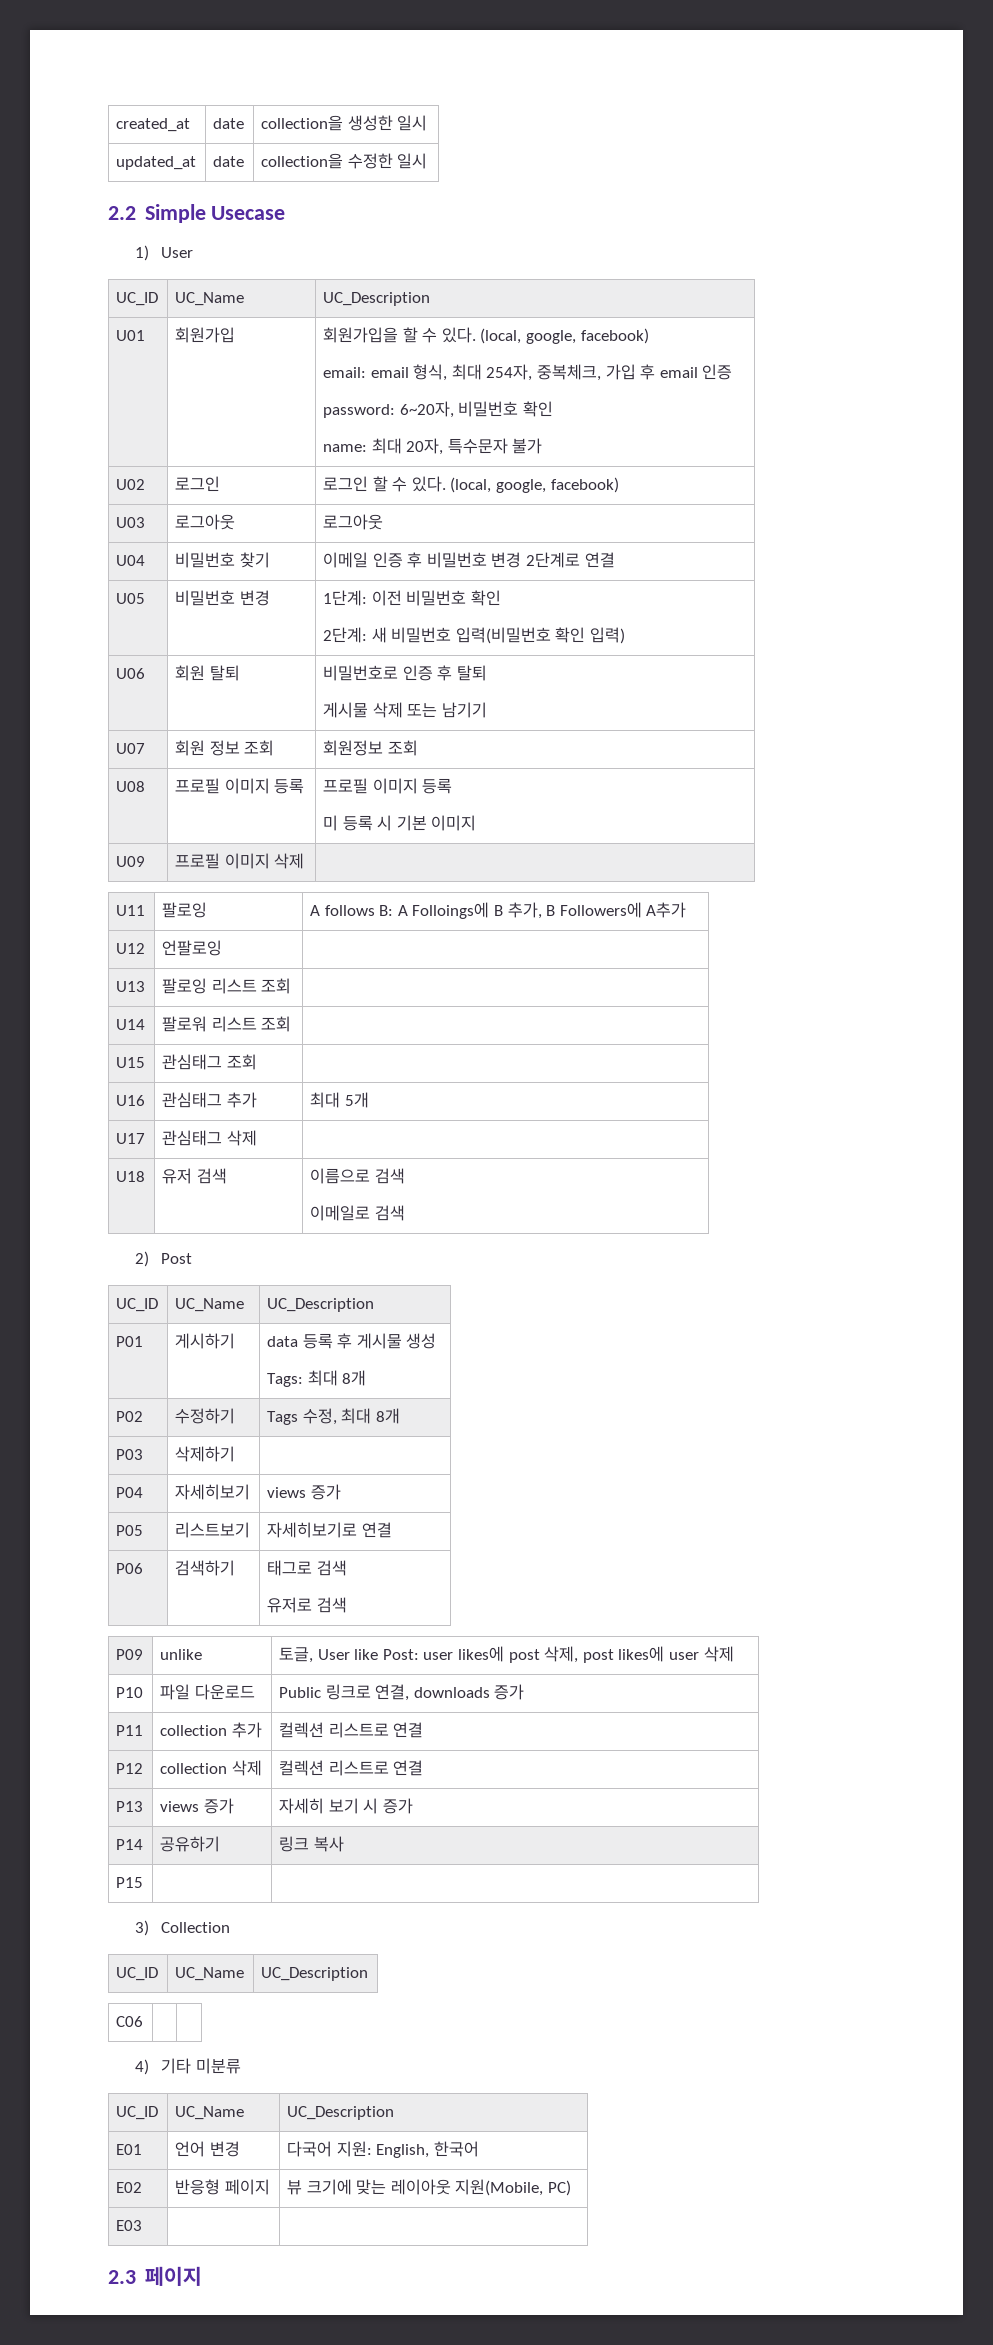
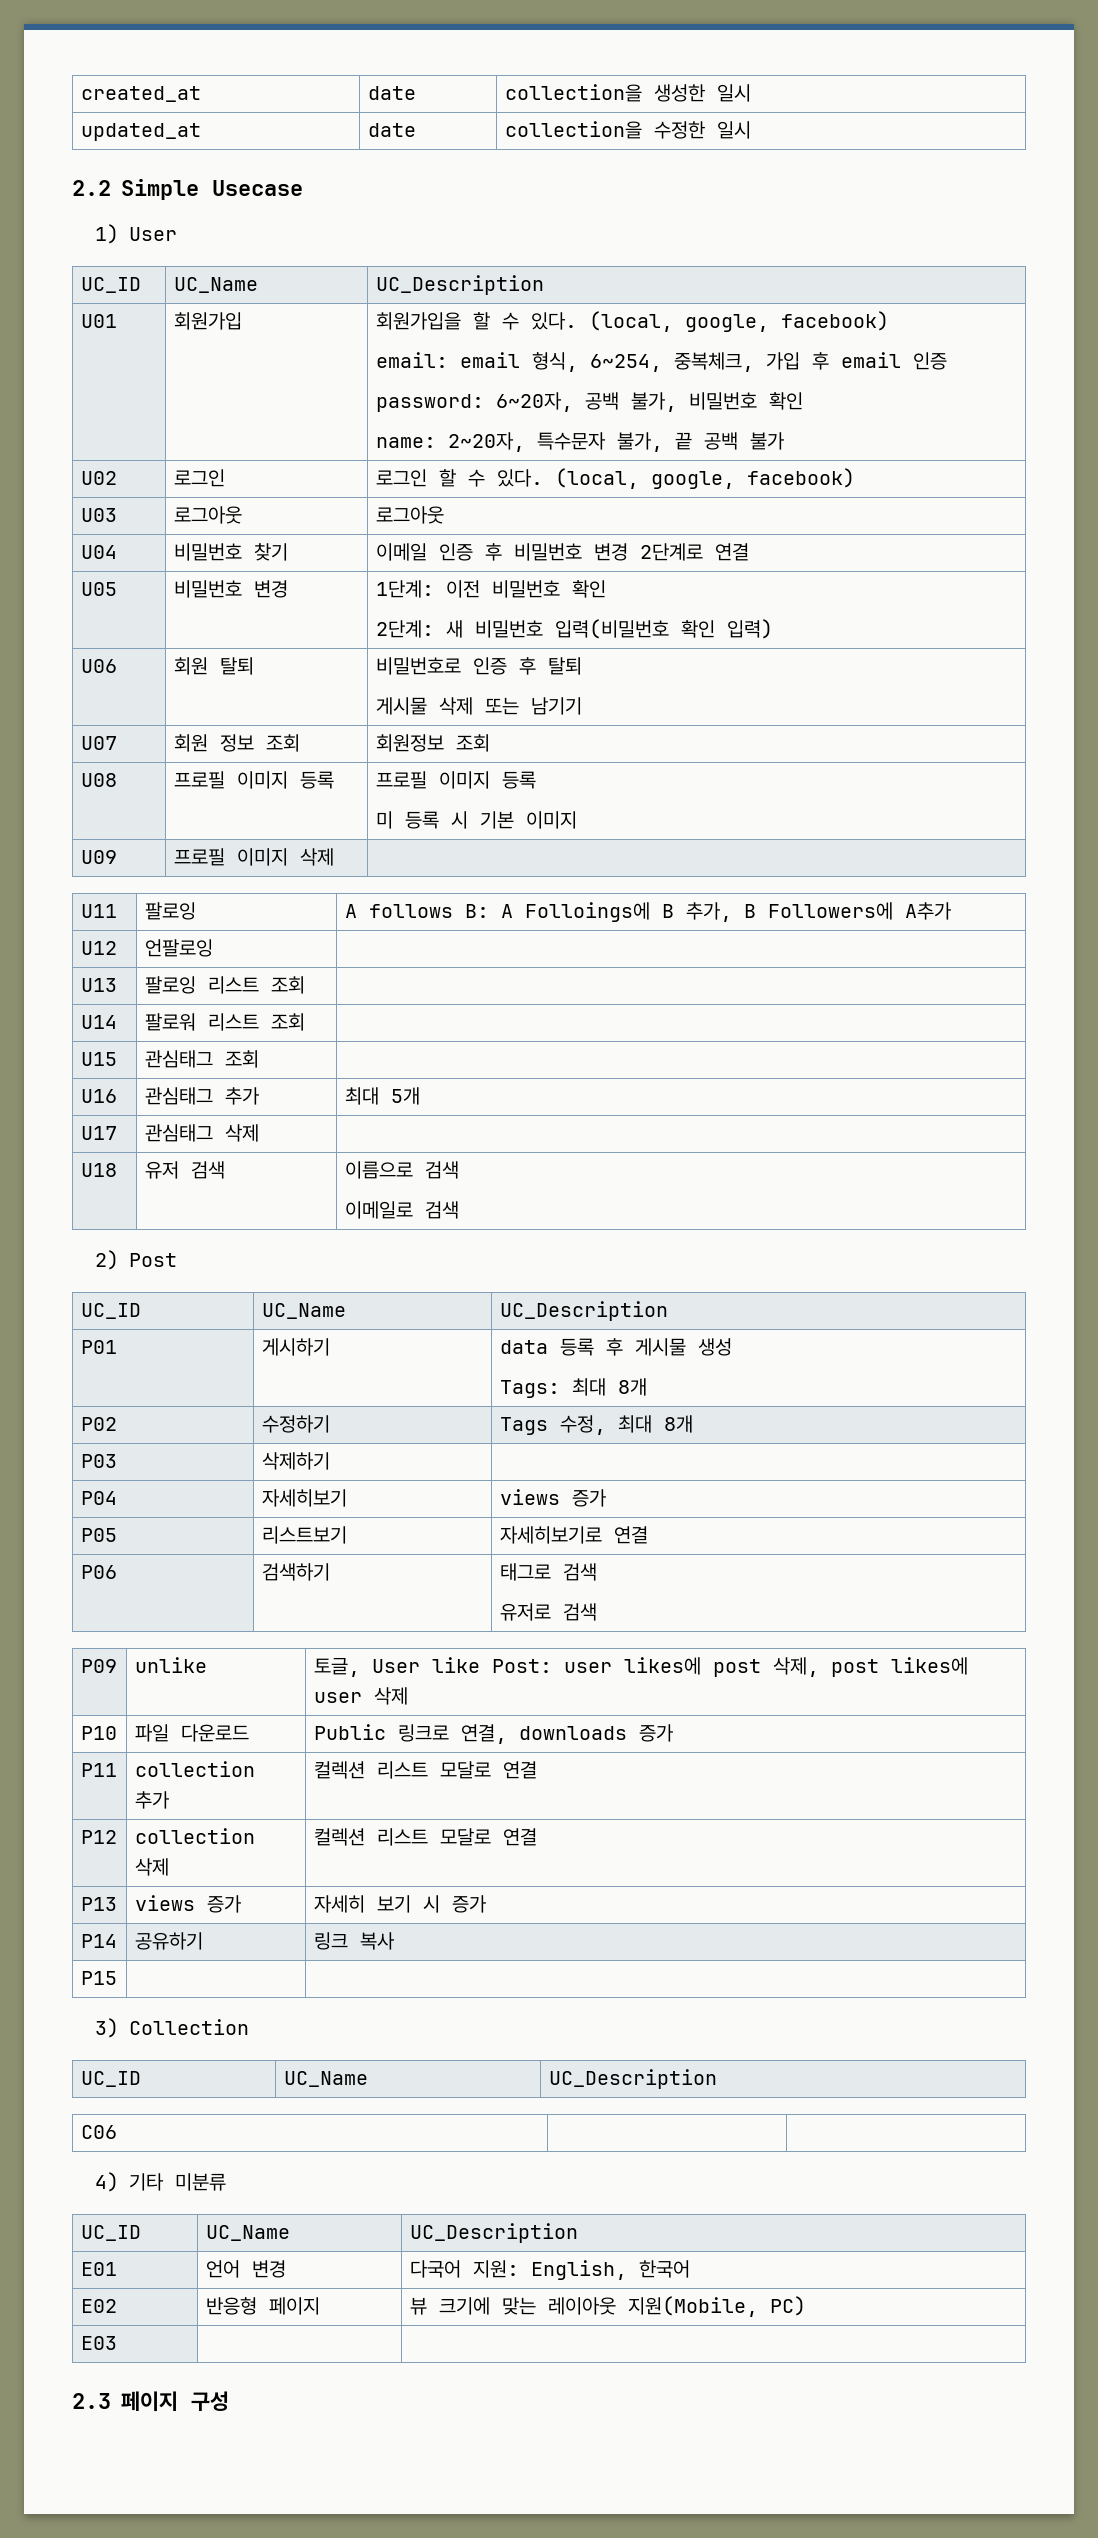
[451,364,533,381] 최대 254자, -> [589,354,662,372] 6~254,
(454, 409) none -> [584,392,677,412] 공백 불가,
[371,438,508,455] 최대 20자, 특수문자 -> [447,432,738,452] 2~20자, 특수문자 불가, 끝 공백
[328,1722,389,1738] 리스트로 -> [376,1761,491,1779] 리스트 모달로
[328,1760,389,1776] 리스트로 -> [376,1828,491,1846] 리스트 모달로
(202, 2276) none -> [191,2391,229,2411] 구성

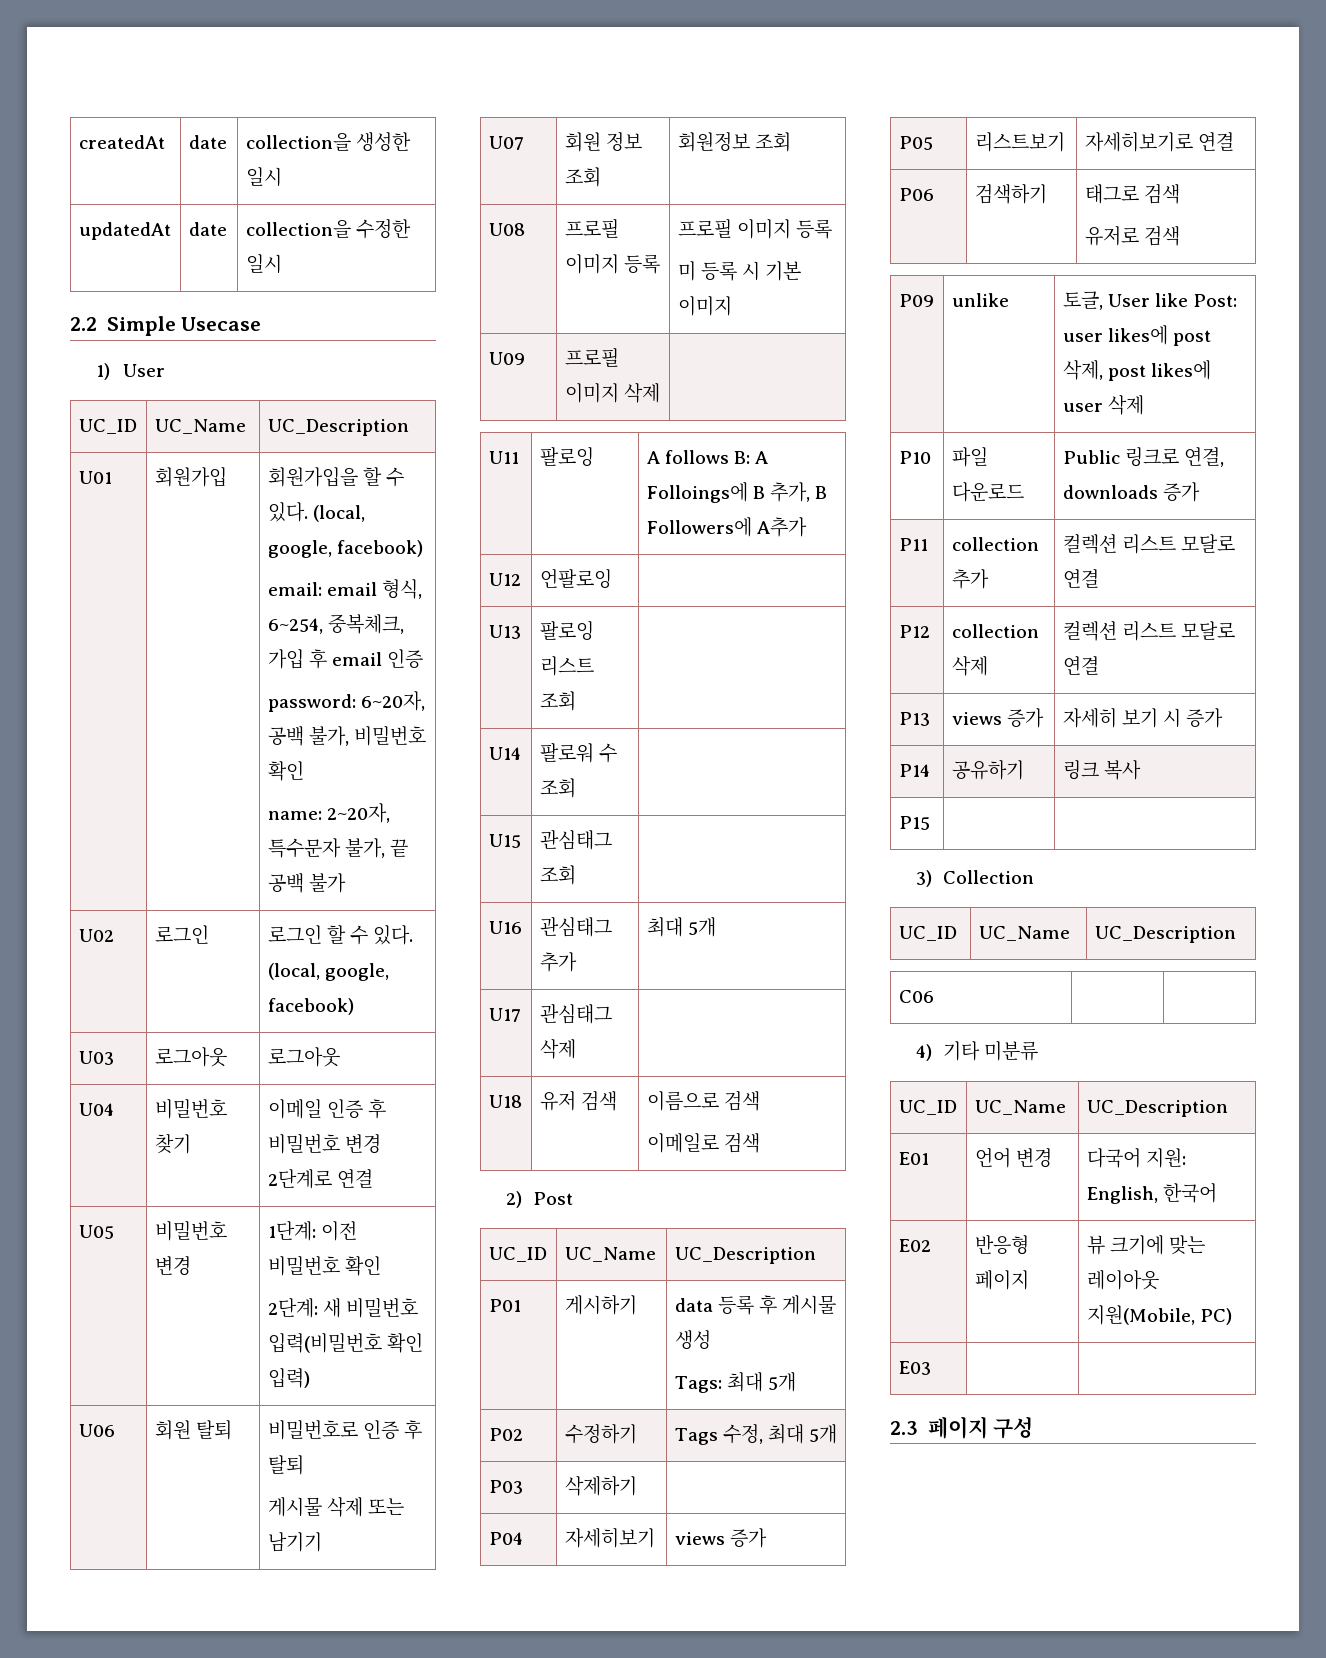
[80,86,201,102] created_at -> [78,135,165,149] createdAt
[80,123,201,141] updated_at -> [78,222,171,240] updatedAt
[207,1013,259,1031] 리스트 -> [598,743,617,763] 수
[617,1378,647,1396] 8개 -> [768,1372,797,1392] 5개
[663,1415,693,1433] 8개 -> [809,1424,838,1444] 5개

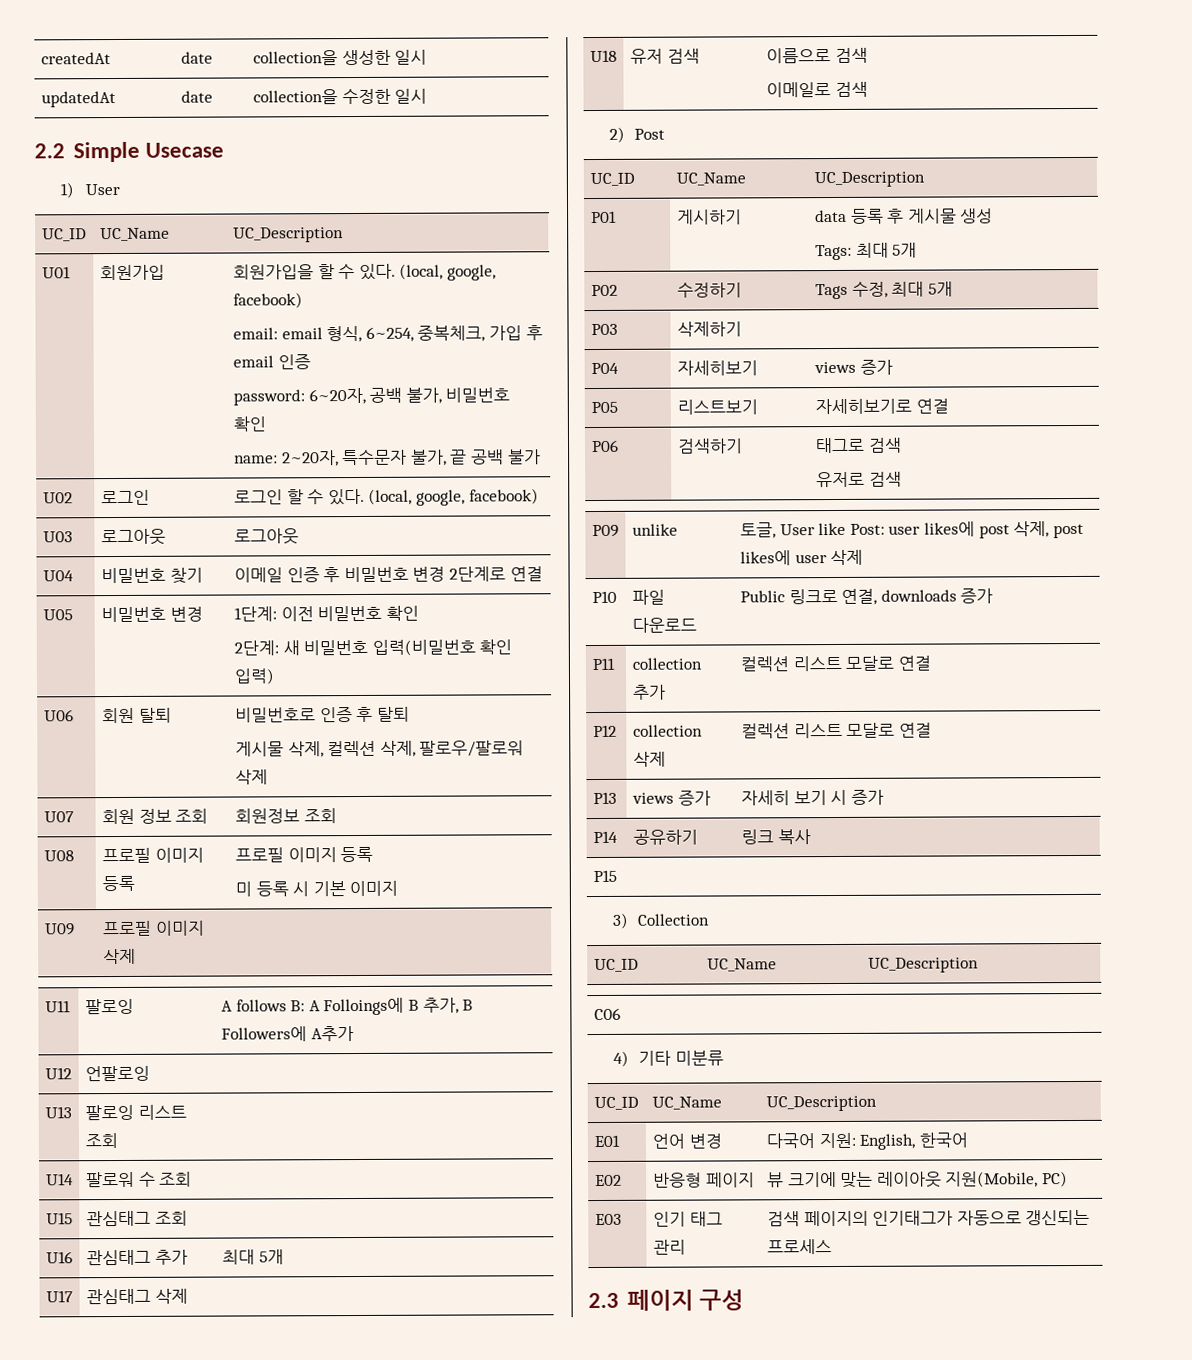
[326,1497,405,1517] [267,1532,322,1552] 삭제 또는 남기기 -> [287,740,525,758] [234,769,268,785] 삭제, 컬렉션 삭제, 팔로우/팔로워 삭제
(931, 1368) | -> [652,1211,723,1227] [652,1239,686,1255] [766,1209,1091,1227] [766,1239,832,1255] 인기 태그 관리 | 검색 페이지의 인기태그가 자동으로 갱신되는 프로세스

